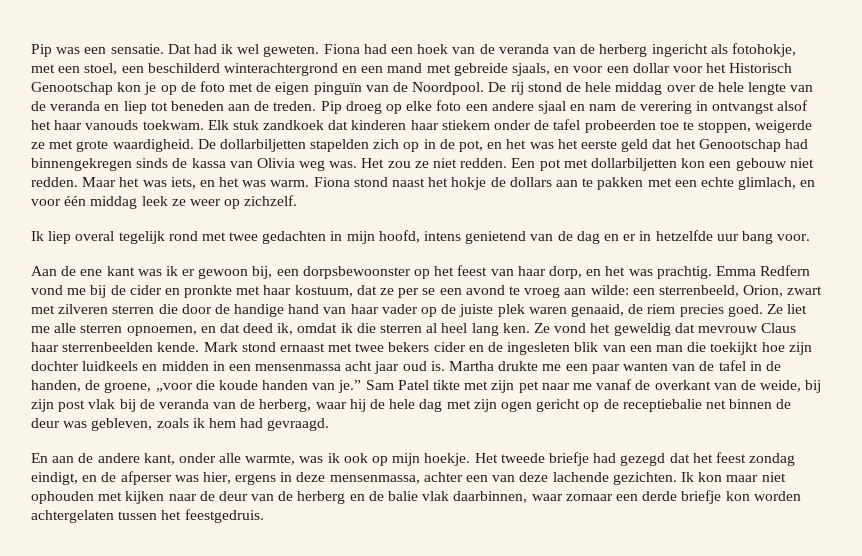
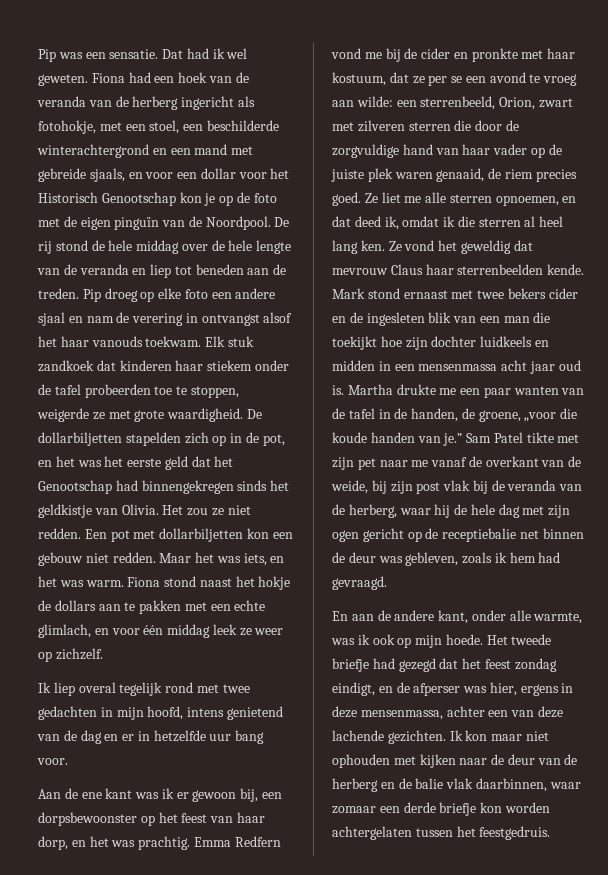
[147,63,220,73] beschilderd -> [206,120,279,131] beschilderde
[172,158,358,171] de kassa van Olivia weg was. -> [270,480,290,491] [38,504,159,518] het geldkistje van Olivia.
[234,304,285,317] handige -> [332,144,399,158] zorgvuldige
[424,453,471,466] hoekje. -> [445,634,483,645] hoede.

